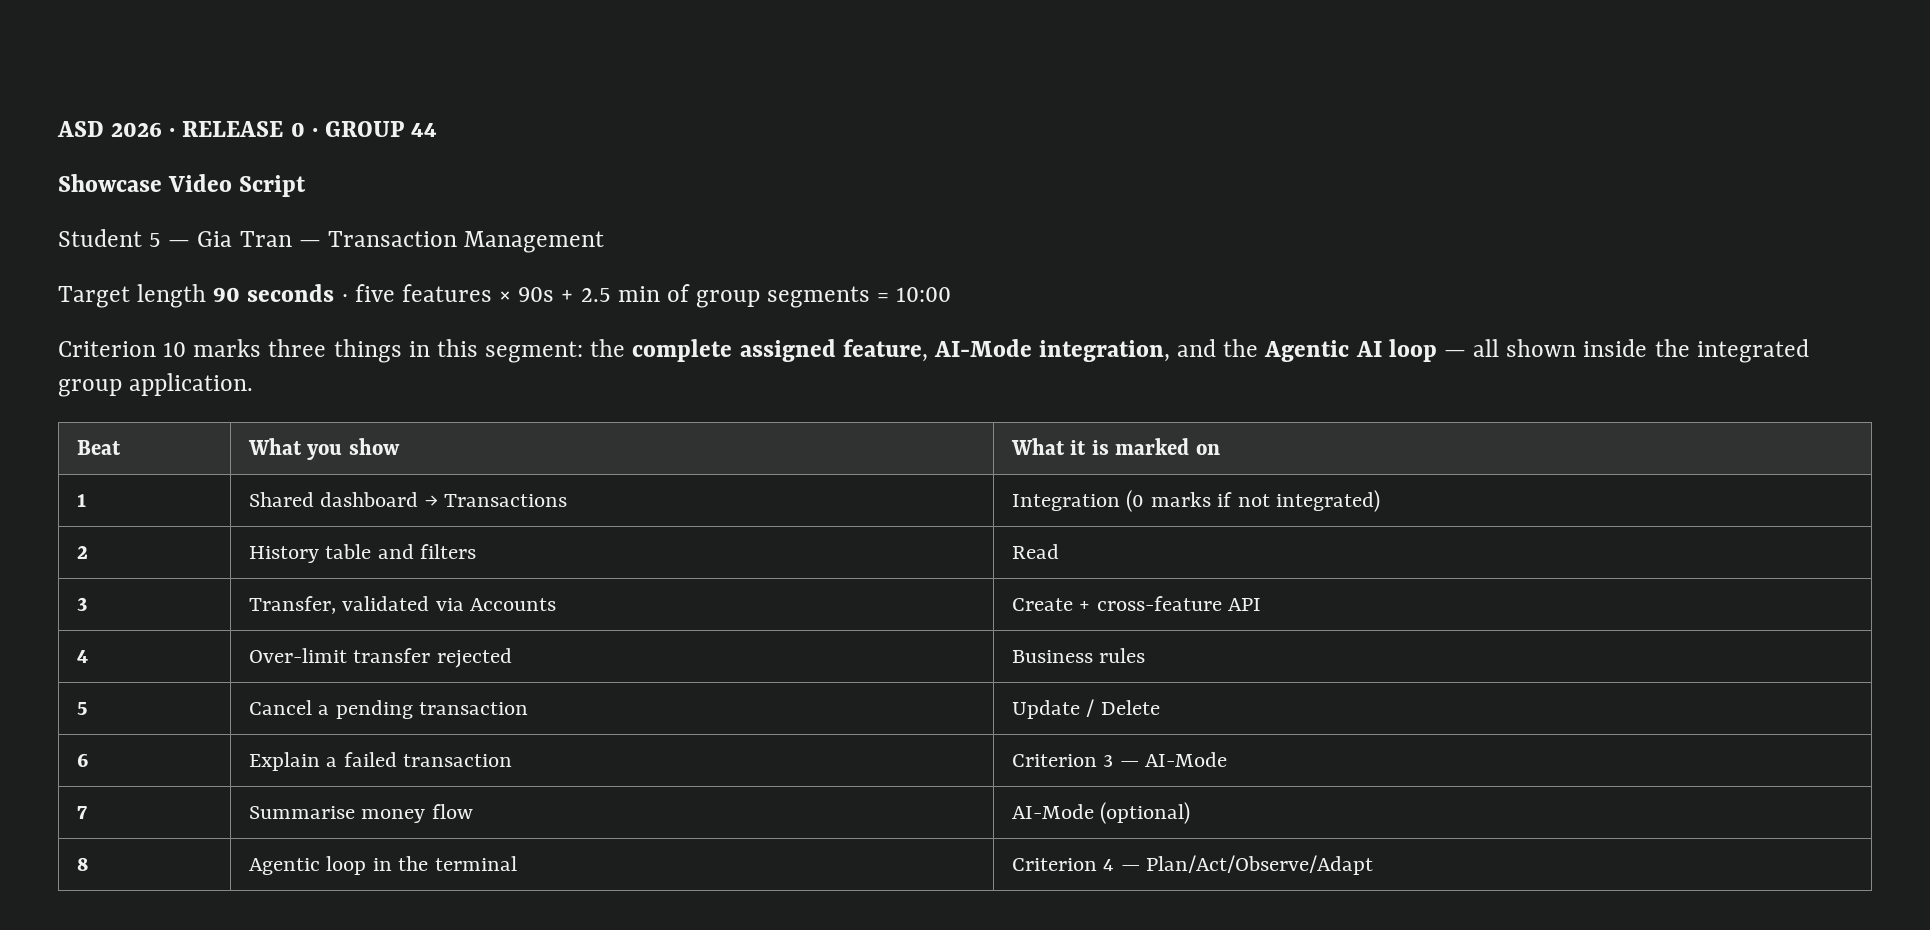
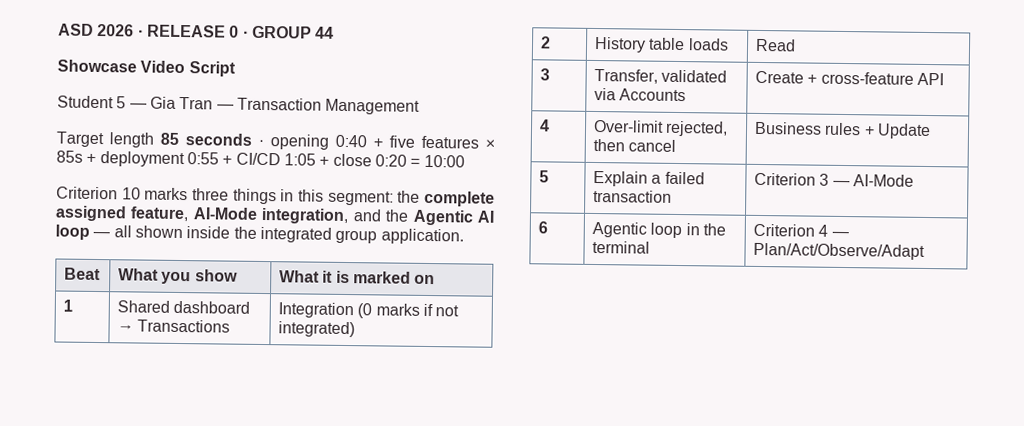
[213,287,241,302] 90 -> [160,132,179,145] 85
[354,284,871,308] five features × 90s + 2.5 min of group segments -> [270,134,495,150] [56,150,407,168] opening 0:40 + five features × 85s + deployment 0:55 + CI/CD 1:05 + close 0:20
[377,544,477,559] and filters -> [687,38,729,51] loads
[353,648,512,668] transfer rejected -> [665,120,729,137] [593,138,677,152] rejected, then cancel
[76,702,87,715] [248,700,529,719] [1011,699,1160,719] [76,753,88,767] // 5 | Cancel a pending transaction | Update / Delete // 6 -> [863,123,931,140] [539,170,550,183] + Update // 5
[76,806,87,819] [248,804,473,823] [1011,802,1191,824] [76,857,88,871] 7 | Summarise money flow | AI-Mode (optional) // 8 -> [538,221,549,234] 6

